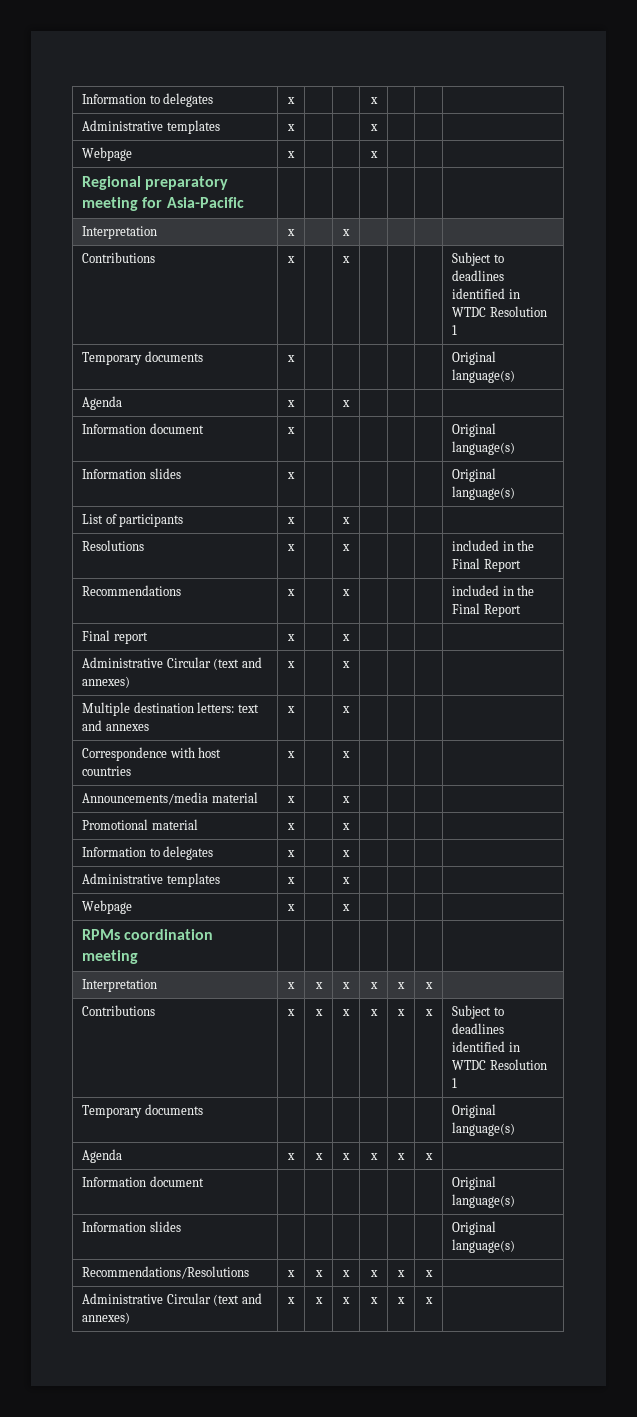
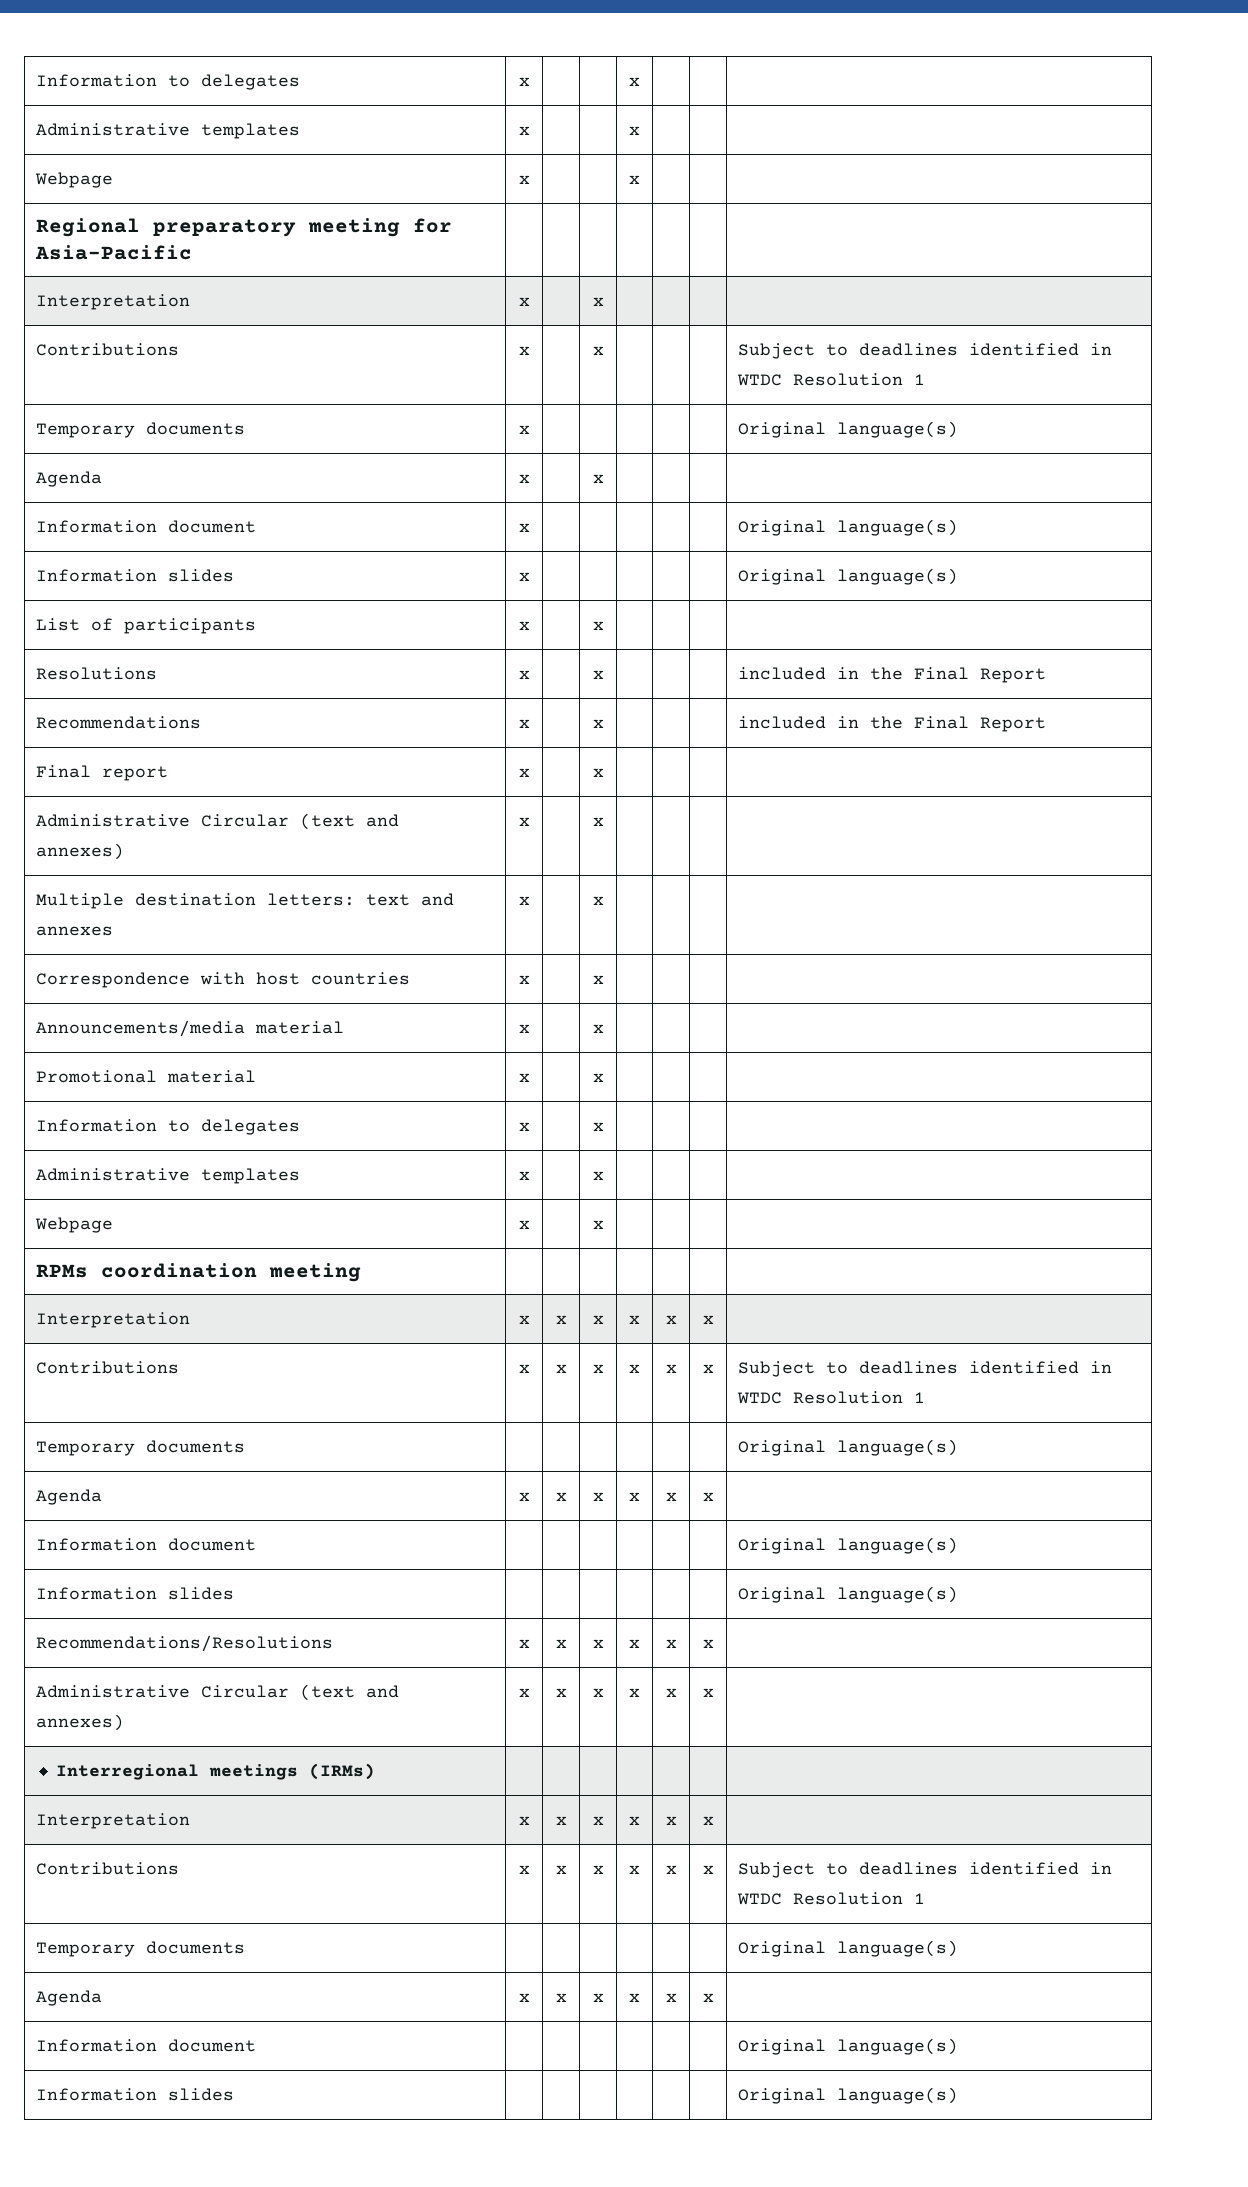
(433, 1300) none -> [56,1763,376,1780] [36,1813,191,1829] [518,1816,530,1825] [555,1816,567,1825] [592,1816,604,1825] [629,1816,640,1825] [665,1816,677,1825] [702,1816,714,1825] [36,1862,180,1875] [518,1865,530,1874] [555,1865,567,1874] [592,1865,604,1874] [629,1865,640,1874] [665,1865,677,1874] [702,1865,714,1874] [738,1862,1113,1878] [737,1892,926,1905] [36,1941,246,1957] [738,1940,959,1957] [36,1990,103,2006] [518,1993,530,2002] [555,1993,567,2002] [592,1993,604,2002] [629,1993,640,2002] [665,1993,677,2002] [702,1993,714,2002] [36,2039,257,2052] [738,2038,959,2055] [36,2088,235,2101] [738,2087,959,2104] // Interregional meetings (IRMs) | | | | | | | // Interpretation | x | x | x | x | x | x | // Contributions | x | x | x | x | x | x | Subject to deadlines identified in WTDC Resolution 1 // Temporary documents | | | | | | | Original language(s) // Agenda | x | x | x | x | x | x | // Information document | | | | | | | Original language(s) // Information slides | | | | | | | Original language(s)

